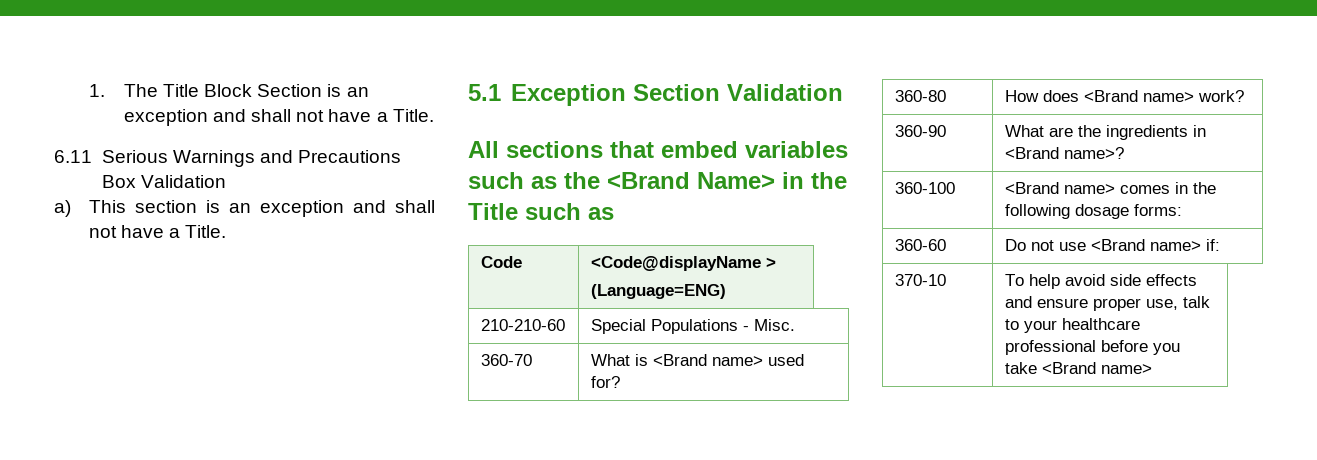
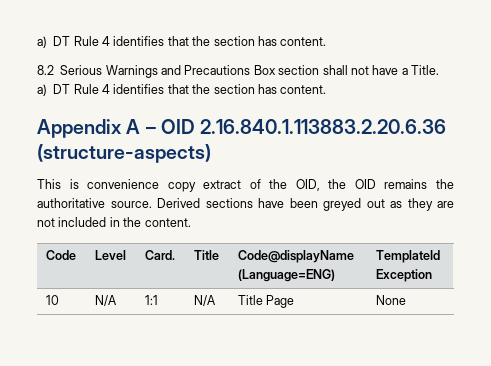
[88,84,369,97] [123,109,434,126] [54,150,401,167] [101,175,226,188] [54,200,435,217] [88,225,227,238] [468,84,843,106] [468,141,848,158] [468,172,847,189] [468,203,614,220] [480,256,522,268] [590,256,776,271] [590,284,726,299] [480,319,565,331] [590,319,795,334] [480,354,532,366] [590,354,804,366] [590,376,620,388] [894,90,946,102] [1004,90,1244,102] [894,125,946,137] [1004,125,1206,140] [1004,147,1124,159] [894,182,955,194] [1004,182,1216,194] [1004,204,1182,219] [894,239,946,251] [1004,239,1220,251] [894,274,946,286] [1004,274,1197,289] [1004,296,1210,311] [1004,318,1140,333] [1004,340,1180,355] [1004,362,1152,374] 1. The Title Block Section is an exception and shall not have a Title. // 6.11 Serious Warnings and Precautions Box Validation // a) This section is an exception and shall not have a Title. // 5.1 Exception Section Validation // All sections that embed variables such as the <Brand Name> in the Title such as // Code | <Code@displayName > // (Language=ENG) // 210-210-60 | Special Populations - Misc. // 360-70 | What is <Brand name> used for? // 360-80 | How does <Brand name> work? // 360-90 | What are the ingredients in <Brand name>? // 360-100 | <Brand name> comes in the following dosage forms: // 360-60 | Do not use <Brand name> if: // 370-10 | To help avoid side effects and ensure proper use, talk to your healthcare professional before you take <Brand name> -> [37,36,327,48] [37,65,439,78] [37,84,327,96] [37,119,447,138] [37,144,211,163] [37,179,455,192] [37,198,454,211] [37,217,191,227] [46,250,77,260] [95,250,127,260] [145,250,176,260] [194,250,220,260] [238,250,355,263] [238,269,336,282] [376,250,441,263] [376,269,433,282] [46,295,60,305] [95,295,118,306] [145,295,159,305] [194,295,217,306] [238,295,295,308] [376,295,407,305] a) DT Rule 4 identifies that the section has content. // 8.2 Serious Warnings and Precautions Box section shall not have a Title. // a) DT Rule 4 identifies that the section has content. // Appendix A – OID 2.16.840.1.113883.2.20.6.36 (structure-aspects) // This is convenience copy extract of the OID, the OID remains the authoritative source. Derived sections have been greyed out as they are not included in the content. // Code | Level | Card. | Title | Code@displayName (Language=ENG) | TemplateId Exception // 10 | N/A | 1:1 | N/A | Title Page | None

